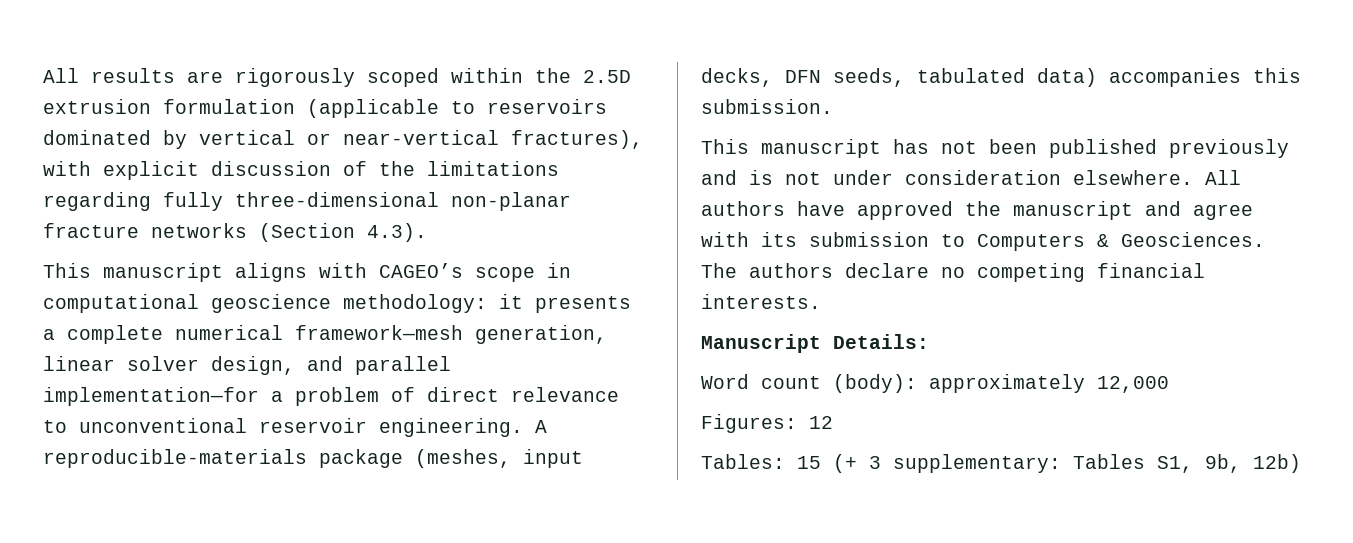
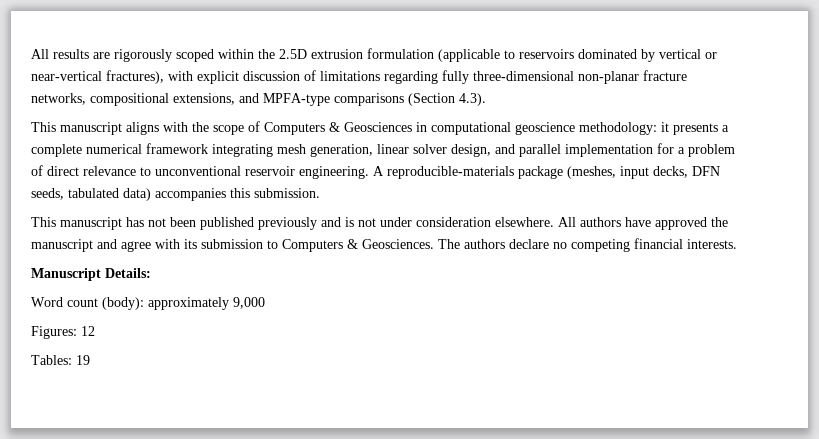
[379,161,415,176] the -> (316, 75) none
[151,223,247,238] networks -> [31,93,404,106] networks, compositional extensions, and MPFA-type comparisons
[379,263,535,282] CAGEO’s scope -> [192,121,412,135] the scope of Computers & Geosciences
[295,325,463,340] framework—mesh -> [146,143,306,157] framework integrating mesh
[43,387,259,406] implementation—for -> [565,143,674,157] implementation for
[1097,376,1169,393] 12,000 -> [233,297,265,309] 9,000
[797,454,1301,473] 15 (+ 3 supplementary: Tables S1, 9b, 12b) -> [76,355,90,365] 19

